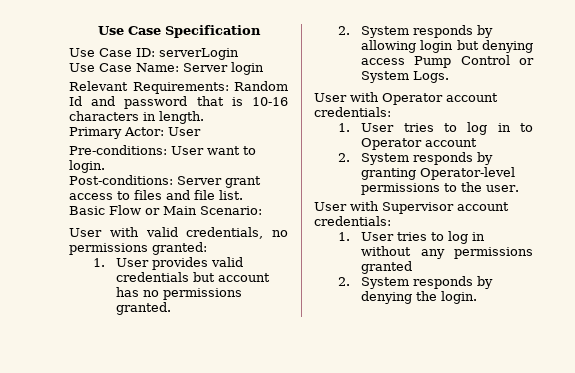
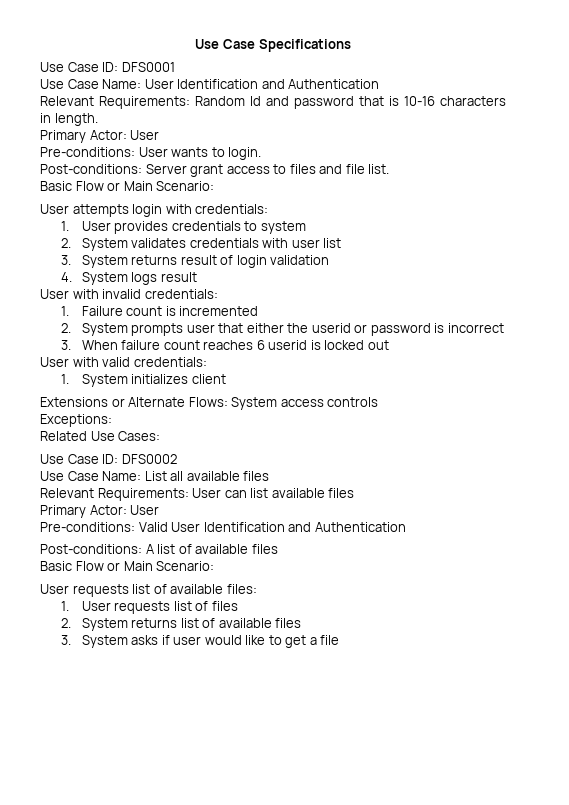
[97,25,261,38] [69,48,239,60] [69,62,264,75] Use Case Specification // Use Case ID: serverLogin // Use Case Name: Server login -> [195,39,351,52] [40,62,175,72] [40,79,380,89] Use Case Specifications // Use Case ID: DFS0001 // Use Case Name: User Identification and Authentication
[207,146,240,155] want -> [171,147,209,157] wants
[109,227,288,239] [69,242,207,255] [92,257,244,270] [116,272,271,282] [116,287,243,300] [116,302,172,315] [337,25,494,38] [361,40,533,53] [361,55,534,68] [361,71,450,83] [314,92,498,105] [314,107,391,117] [337,122,533,135] [361,138,478,150] [337,152,494,165] [361,167,516,180] [361,182,520,195] [314,201,509,214] [314,216,391,226] [337,231,486,244] [361,246,533,259] [361,261,413,274] [337,276,494,289] [361,291,478,304] with valid credentials, no permissions granted: // 1. User provides valid credentials but account has no permissions granted. // 2. System responds by allowing login but denying access Pump Control or System Logs. // User with Operator account credentials: // 1. User tries to log in to Operator account // 2. System responds by granting Operator-level permissions to the user. // User with Supervisor account credentials: // 1. User tries to log in without any permissions granted // 2. System responds by denying the login. -> [72,204,269,217] [60,221,306,234] [60,238,342,251] [60,255,330,268] [60,272,197,285] [40,289,218,299] [60,306,259,316] [60,323,504,336] [60,340,389,350] [40,357,207,367] [60,374,226,387] [40,397,379,410] [40,414,112,427] [40,431,161,441] [40,454,177,464] [40,471,270,481] [40,488,355,501] [40,505,160,518] [40,522,406,532] [40,544,278,554] [40,561,215,571] [40,584,257,597] [60,601,238,614] [60,618,302,631] [60,635,340,648] attempts login with credentials: // 1. User provides credentials to system // 2. System validates credentials with user list // 3. System returns result of login validation // 4. System logs result // User with invalid credentials: // 1. Failure count is incremented // 2. System prompts user that either the userid or password is incorrect // 3. When failure count reaches 6 userid is locked out // User with valid credentials: // 1. System initializes client // Extensions or Alternate Flows: System access controls // Exceptions: // Related Use Cases: // Use Case ID: DFS0002 // Use Case Name: List all available files // Relevant Requirements: User can list available files // Primary Actor: User // Pre-conditions: Valid User Identification and Authentication // Post-conditions: A list of available files // Basic Flow or Main Scenario: // User requests list of available files: // 1. User requests list of files // 2. System returns list of available files // 3. System asks if user would like to get a file

